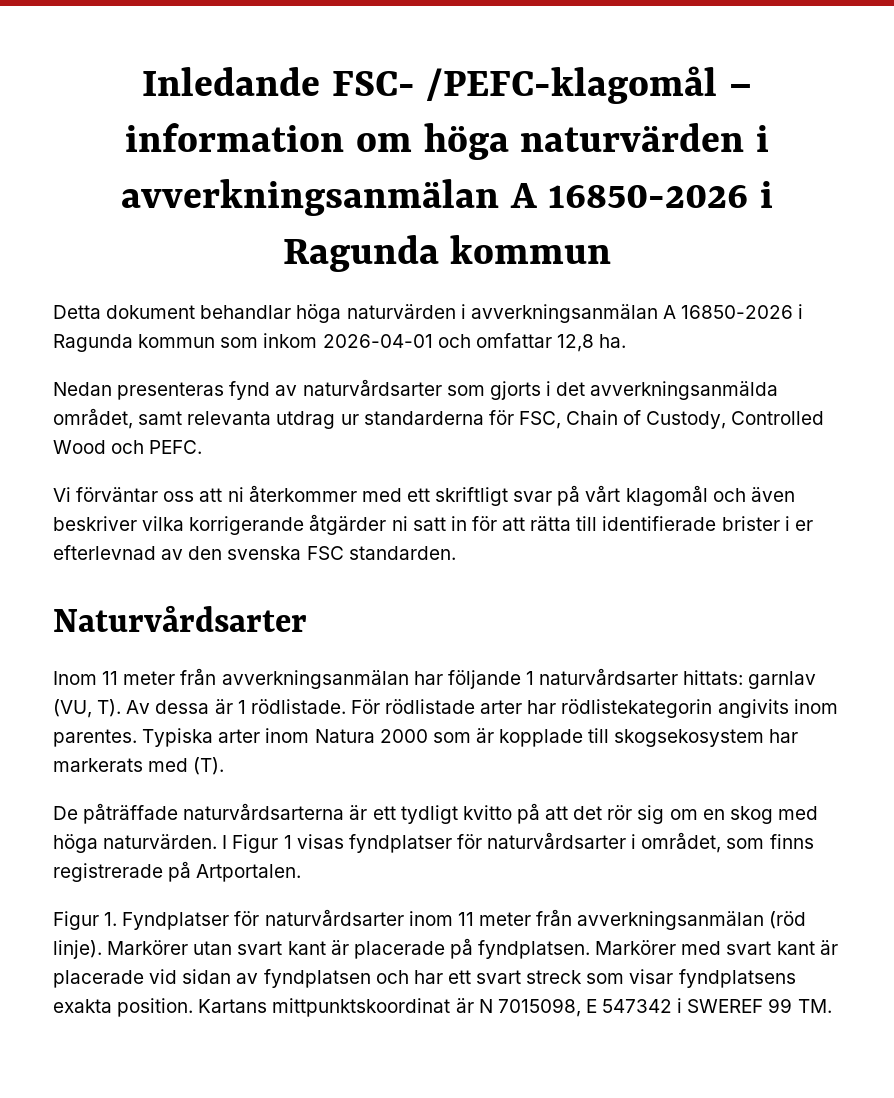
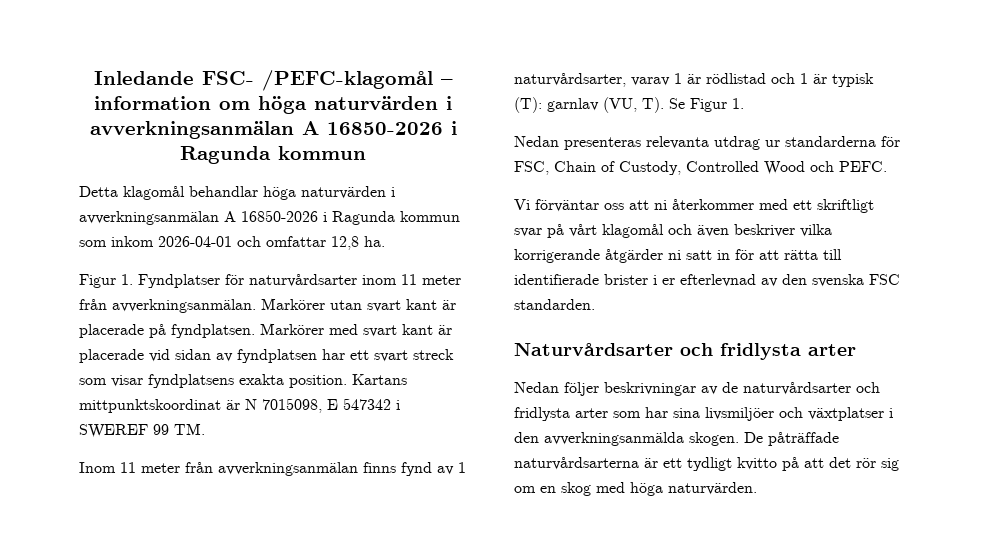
[106,305,196,319] dokument -> [123,186,185,200] klagomål
[53,379,779,400] [53,408,183,429] Nedan presenteras fynd av naturvårdsarter som gjorts i det avverkningsanmälda området, samt -> [79,274,461,288] [79,298,456,313] [79,323,452,338] [79,349,454,363] [79,374,407,388] [79,398,400,413] [79,423,205,438] [79,462,466,476] [514,73,874,87] [514,97,744,113] [514,136,641,150] Figur 1. Fyndplatser för naturvårdsarter inom 11 meter från avverkningsanmälan. Markörer utan svart kant är placerade på fyndplatsen. Markörer med svart kant är placerade vid sidan av fyndplatsen har ett svart streck som visar fyndplatsens exakta position. Kartans mittpunktskoordinat är N 7015098, E 547342 i SWEREF 99 TM. // Inom 11 meter från avverkningsanmälan finns fynd av 1 naturvårdsarter, varav 1 är rödlistad och 1 är typisk (T): garnlav (VU, T). Se Figur 1. // Nedan presenteras
[53,668,817,689] [53,699,838,718] [53,728,799,747] [53,757,225,775] // Inom 11 meter från avverkningsanmälan har följande 1 naturvårdsarter hittats: garnlav (VU, T). Av dessa är 1 rödlistade. För rödlistade arter har rödlistekategorin angivits inom parentes. Typiska arter inom Natura 2000 som är kopplade till skogsekosystem har markerats med (T). // -> [680,343,856,360] [514,382,880,396] [514,407,893,421] [514,432,739,446] och fridlysta arter // Nedan följer beskrivningar av de naturvårdsarter och fridlysta arter som har sina livsmiljöer och växtplatser i den avverkningsanmälda skogen.
[222,832,814,853] [53,861,302,882] [53,909,807,930] [53,938,838,959] [53,969,796,988] [53,998,832,1017] I Figur 1 visas fyndplatser för naturvårdsarter i området, som finns registrerade på Artportalen. // Figur 1. Fyndplatser för naturvårdsarter inom 11 meter från avverkningsanmälan (röd linje). Markörer utan svart kant är placerade på fyndplatsen. Markörer med svart kant är placerade vid sidan av fyndplatsen och har ett svart streck som visar fyndplatsens exakta position. Kartans mittpunktskoordinat är N 7015098, E 547342 i SWEREF 99 TM. -> (757, 488) none

